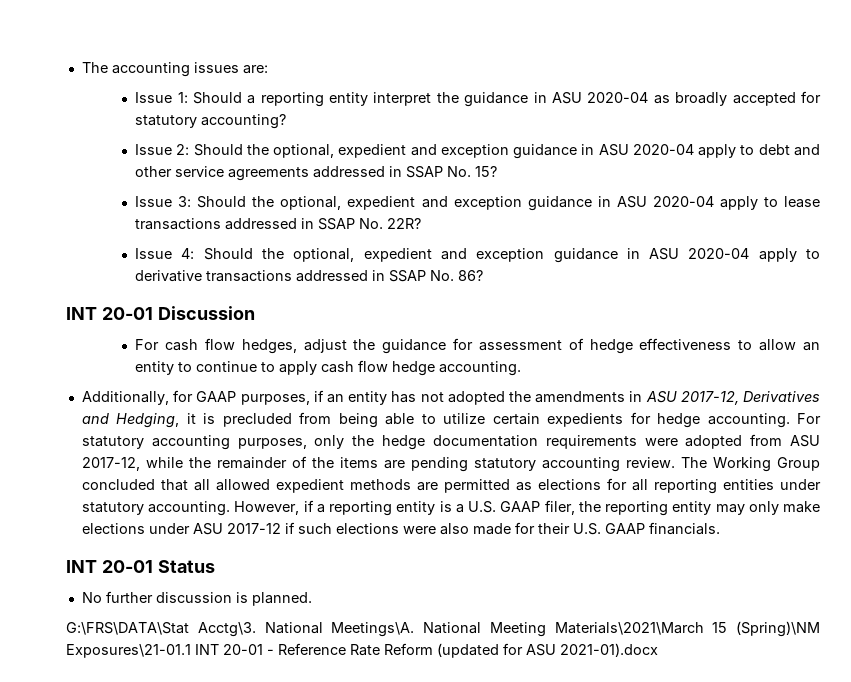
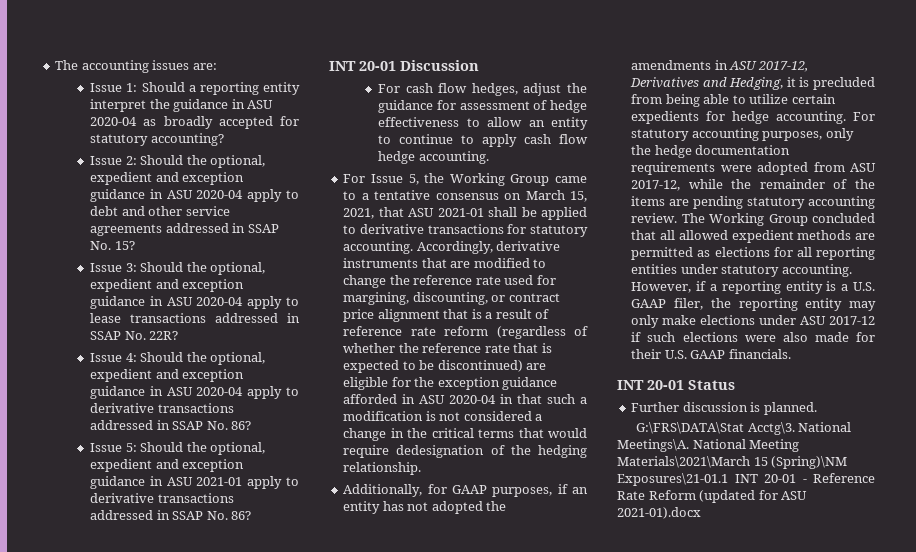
(484, 275) none -> [90,442,266,455] [90,459,245,472] [90,476,299,489] [90,493,234,503] [90,510,252,520] // Issue 5: Should the optional, expedient and exception guidance in ASU 2021-01 apply to derivative transactions addressed in SSAP No. 86?
(522, 368) none -> [343,173,587,186] [343,190,587,202] [343,207,587,220] [343,224,588,237] [343,241,561,254] [343,258,547,268] [343,275,556,288] [343,292,560,305] [343,309,550,322] [343,326,588,339] [343,343,552,353] [343,360,547,373] [343,377,558,390] [343,394,587,404] [343,411,543,421] [343,428,587,441] [343,445,587,458] [343,462,422,475] // For Issue 5, the Working Group came to a tentative consensus on March 15, 2021, that ASU 2021-01 shall be applied to derivative transactions for statutory accounting. Accordingly, derivative instruments that are modified to change the reference rate used for margining, discounting, or contract price alignment that is a result of reference rate reform (regardless of whether the reference rate that is expected to be discontinued) are eligible for the exception guidance afforded in ASU 2020-04 in that such a modification is not considered a change in the critical terms that would require dedesignation of the hedging relationship.
[81,591,153,603] No further -> [631,402,680,412] Further

